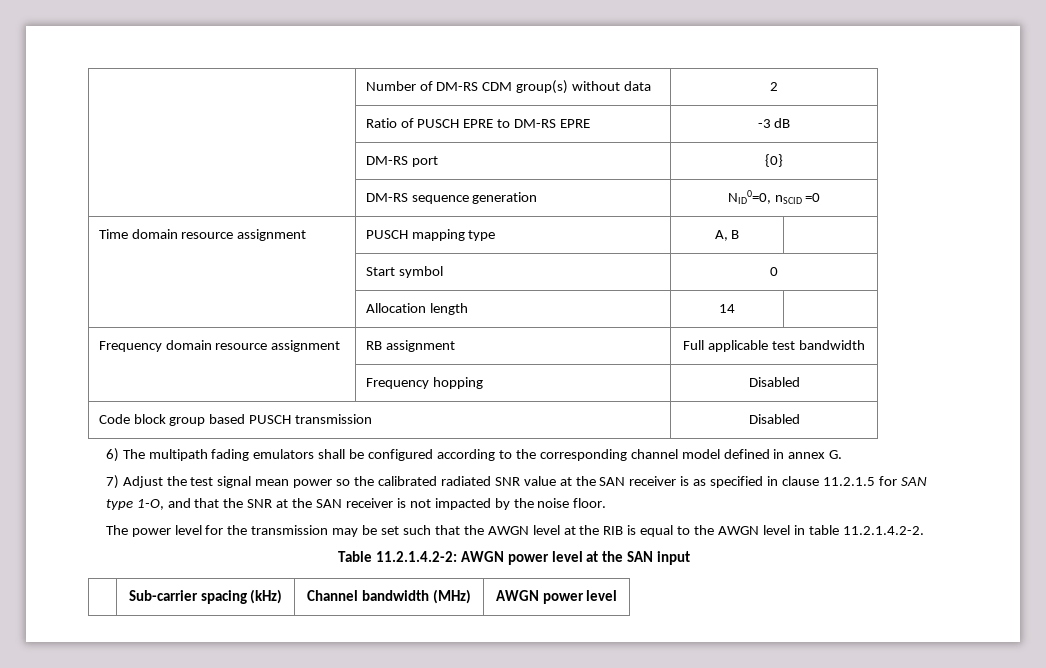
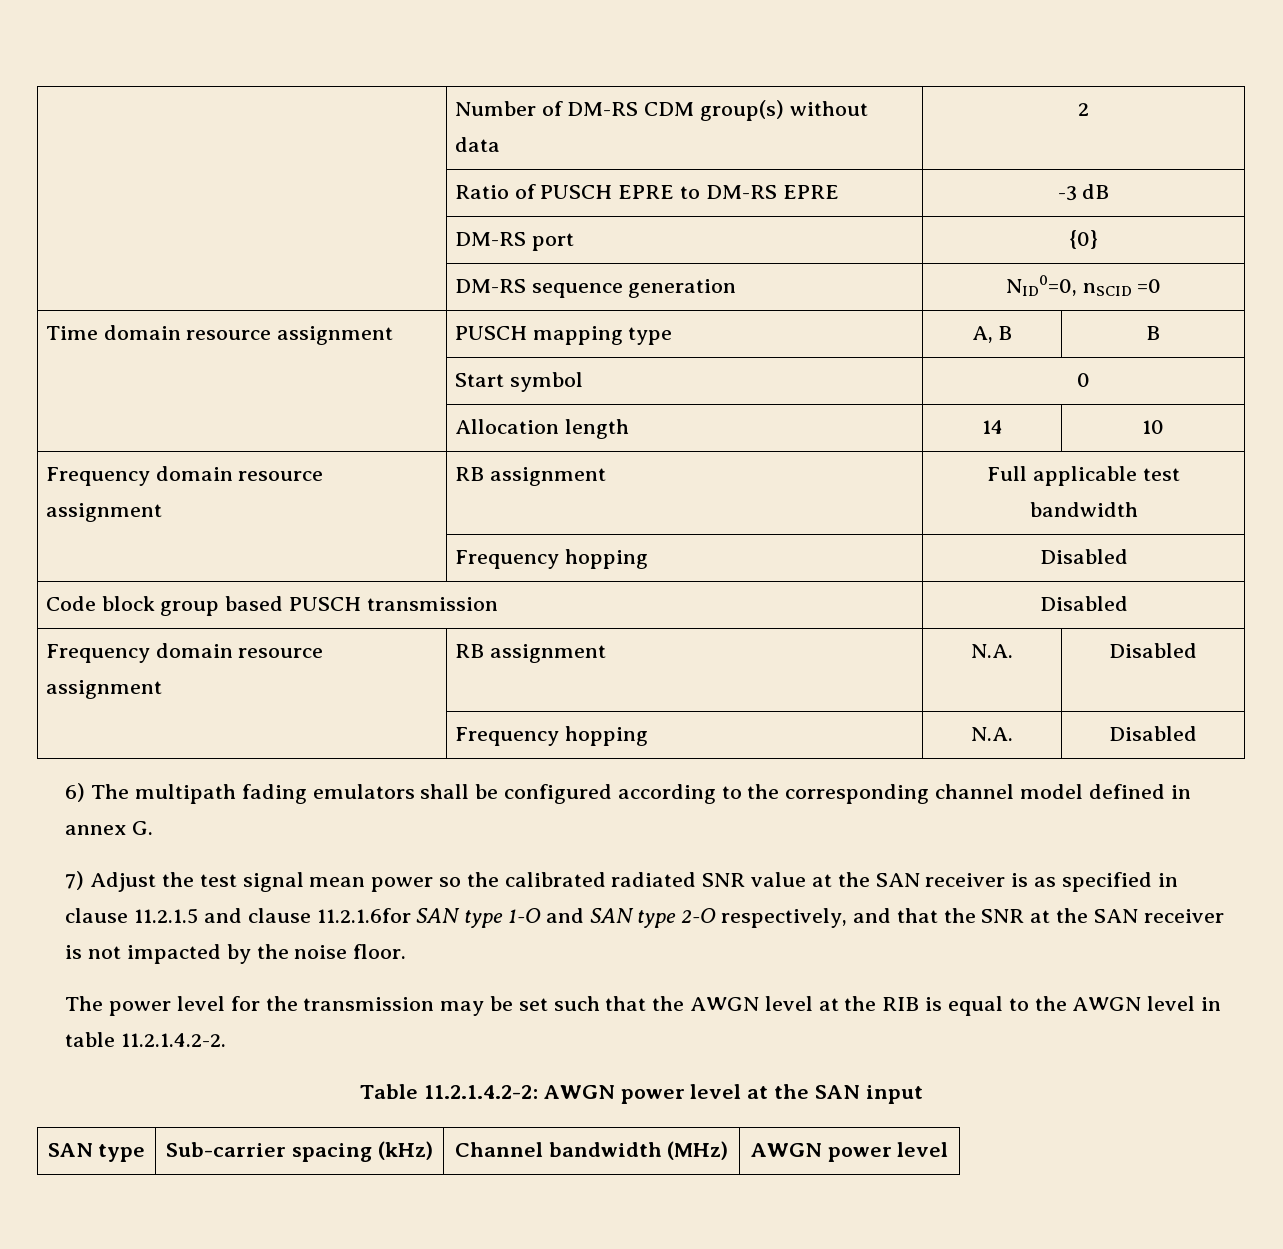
(740, 234) none -> [1146,326,1160,340] B
(736, 308) none -> [1142,420,1164,434] 10
(800, 419) none -> [45,643,324,663] [45,680,162,699] [454,644,606,663] [971,644,1013,658] [1109,643,1197,658] [454,726,648,746] [971,727,1013,741] [1109,726,1197,741] // Frequency domain resource assignment | RB assignment | N.A. | Disabled // | Frequency hopping | N.A. | Disabled
[878,476,927,486] [105,499,164,510] for SAN type 1-O, -> [204,908,848,928] and clause 11.2.1.6for SAN type 1-O and SAN type 2-O respectively,
(691, 558) none -> [47,1143,146,1162] SAN type

